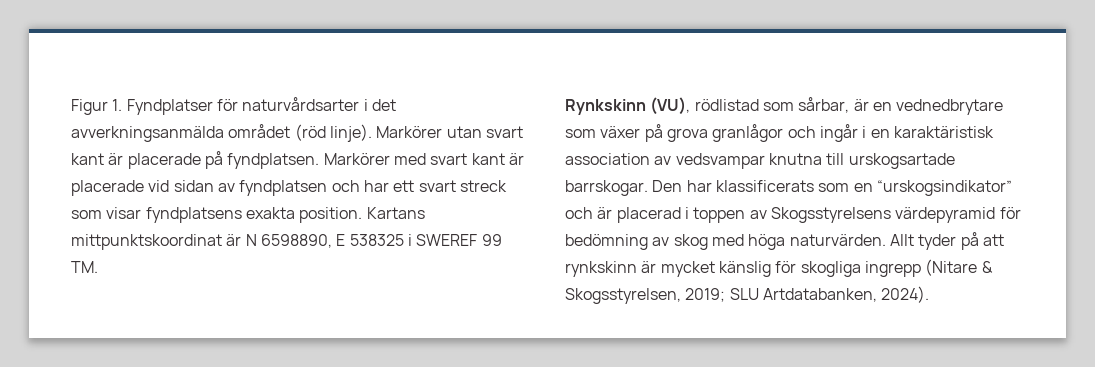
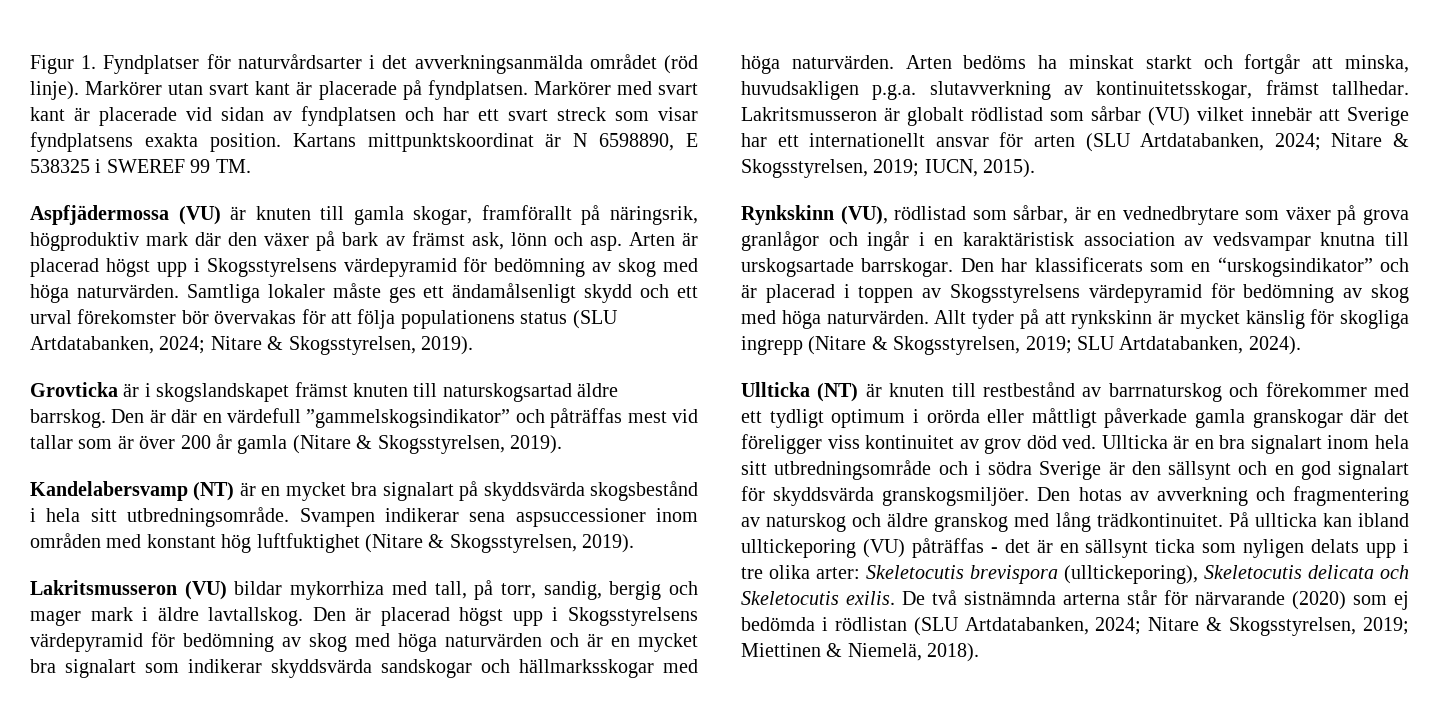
(98, 267) none -> [30,205,698,225] [30,231,698,251] [30,257,698,277] [30,283,698,303] [30,309,618,329] [30,336,473,355] [30,382,619,402] [30,408,698,428] [30,434,562,454] [30,481,698,501] [30,507,698,527] [30,533,635,553] [30,580,698,600] [30,607,698,626] [30,632,698,652] [30,659,698,678] [741,54,1409,74] [741,80,1409,100] [741,106,1409,126] [741,132,1409,152] [741,159,1036,178] // Aspfjädermossa (VU) är knuten till gamla skogar, framförallt på näringsrik, högproduktiv mark där den växer på bark av främst ask, lönn och asp. Arten är placerad högst upp i Skogsstyrelsens värdepyramid för bedömning av skog med höga naturvärden. Samtliga lokaler måste ges ett ändamålsenligt skydd och ett urval förekomster bör övervakas för att följa populationens status (SLU Artdatabanken, 2024; Nitare & Skogsstyrelsen, 2019). // Grovticka är i skogslandskapet främst knuten till naturskogsartad äldre barrskog. Den är där en värdefull ”gammelskogsindikator” och påträffas mest vid tallar som är över 200 år gamla (Nitare & Skogsstyrelsen, 2019). // Kandelabersvamp (NT) är en mycket bra signalart på skyddsvärda skogsbestånd i hela sitt utbredningsområde. Svampen indikerar sena aspsuccessioner inom områden med konstant hög luftfuktighet (Nitare & Skogsstyrelsen, 2019). // Lakritsmusseron (VU) bildar mykorrhiza med tall, på torr, sandig, bergig och mager mark i äldre lavtallskog. Den är placerad högst upp i Skogsstyrelsens värdepyramid för bedömning av skog med höga naturvärden och är en mycket bra signalart som indikerar skyddsvärda sandskogar och hällmarksskogar med höga naturvärden. Arten bedöms ha minskat starkt och fortgår att minska, huvudsakligen p.g.a. slutavverkning av kontinuitetsskogar, främst tallhedar. Lakritsmusseron är globalt rödlistad som sårbar (VU) vilket innebär att Sverige har ett internationellt ansvar för arten (SLU Artdatabanken, 2024; Nitare & Skogsstyrelsen, 2019; IUCN, 2015).
(930, 294) none -> [741,382,1409,402] [741,408,1409,428] [741,434,1409,454] [741,460,1409,480] [741,486,1409,506] [741,512,1410,532] [741,538,1409,558] [741,565,1409,584] [741,590,1409,610] [741,617,1409,636] [741,643,980,662] // Ullticka (NT) är knuten till restbestånd av barrnaturskog och förekommer med ett tydligt optimum i orörda eller måttligt påverkade gamla granskogar där det föreligger viss kontinuitet av grov död ved. Ullticka är en bra signalart inom hela sitt utbredningsområde och i södra Sverige är den sällsynt och en god signalart för skyddsvärda granskogsmiljöer. Den hotas av avverkning och fragmentering av naturskog och äldre granskog med lång trädkontinuitet. På ullticka kan ibland ulltickeporing (VU) påträffas - det är en sällsynt ticka som nyligen delats upp i tre olika arter: Skeletocutis brevispora (ulltickeporing), Skeletocutis delicata och Skeletocutis exilis. De två sistnämnda arterna står för närvarande (2020) som ej bedömda i rödlistan (SLU Artdatabanken, 2024; Nitare & Skogsstyrelsen, 2019; Miettinen & Niemelä, 2018).

